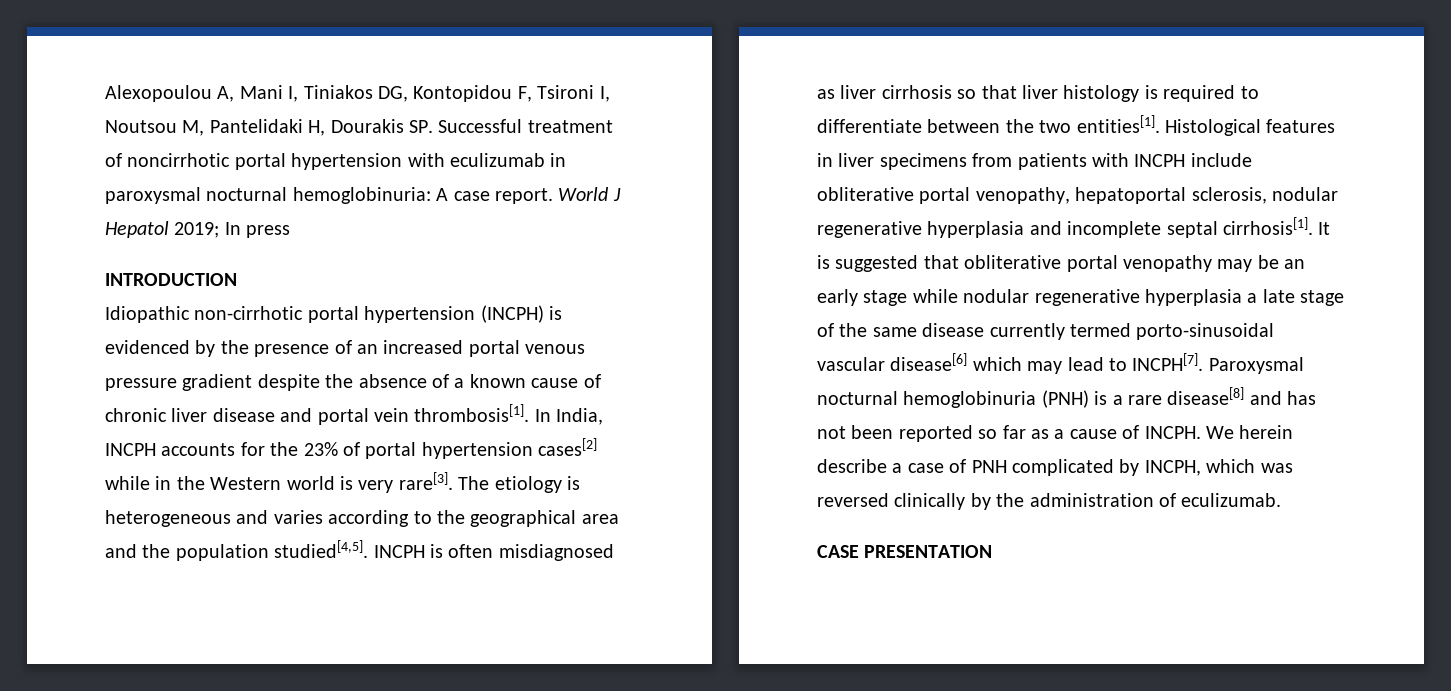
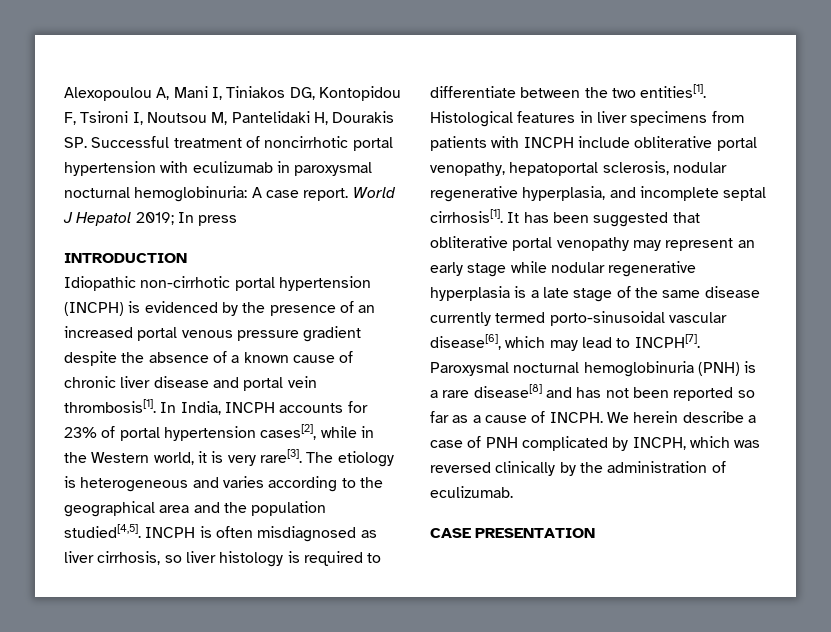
[270,442,299,456] the -> (368, 407) none
[538,438,598,456] cases[2] -> [260,424,317,440] cases[2],
[286,476,335,490] world -> [153,451,207,465] world, it
[881,85,1017,99] cirrhosis so that -> [97,551,182,565] cirrhosis, so
[927,221,1025,238] hyperplasia -> [522,186,606,201] hyperplasia,
[817,255,830,269] is -> [523,212,589,223] has been
[1257,255,1279,269] be -> [665,238,734,251] represent
(1242, 297) none -> [514,286,527,298] is
[890,353,968,371] disease[6] -> [430,334,501,350] disease[6],

